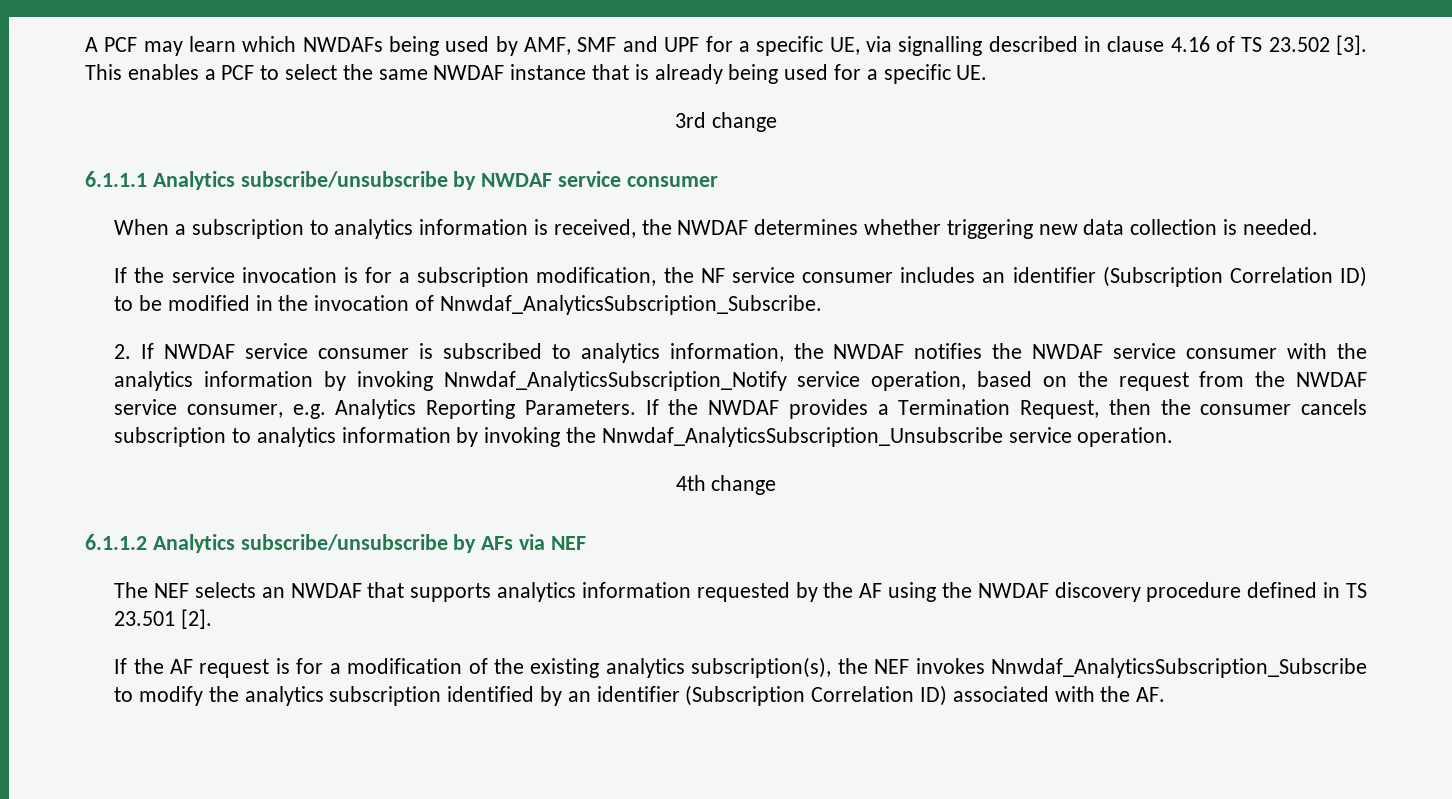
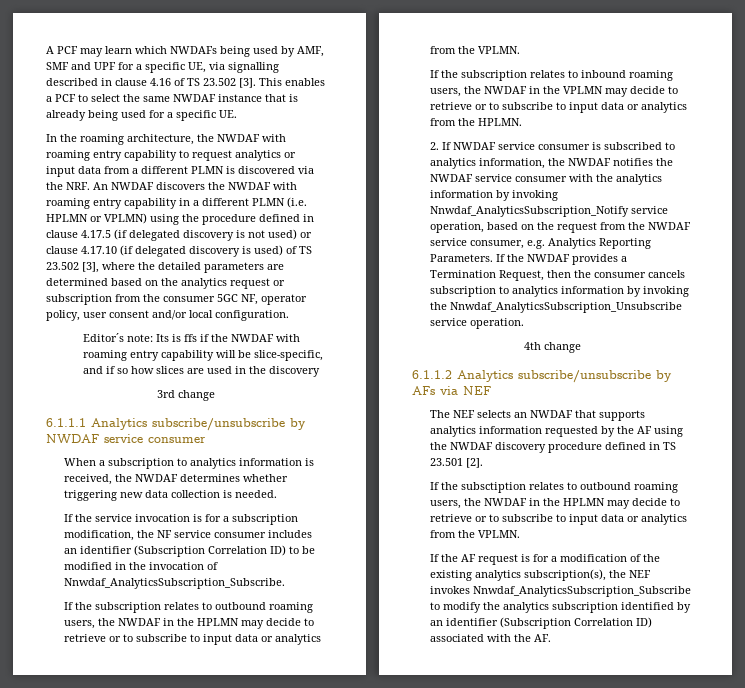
(988, 72) none -> [46,134,286,145] [46,150,296,161] [46,166,314,177] [46,182,297,190] [46,197,307,209] [46,213,314,225] [46,229,312,241] [46,245,312,257] [46,262,284,273] [46,278,285,289] [46,294,307,305] [46,310,289,321] [82,333,300,342] [82,350,323,361] [82,366,320,377] // In the roaming architecture, the NWDAF with roaming entry capability to request analytics or input data from a different PLMN is discovered via the NRF. An NWDAF discovers the NWDAF with roaming entry capability in a different PLMN (i.e. HPLMN or VPLMN) using the procedure defined in clause 4.17.5 (if delegated discovery is not used) or clause 4.17.10 (if delegated discovery is used) of TS 23.502 [3], where the detailed parameters are determined based on the analytics request or subscription from the consumer 5GC NF, operator policy, user consent and/or local configuration. // Editor´s note: Its is ffs if the NWDAF with roaming entry capability will be slice-specific, and if so how slices are used in the discovery
(822, 305) none -> [64,602,314,613] [64,618,315,629] [64,634,322,645] [430,46,521,54] [430,70,674,81] [430,86,679,97] [430,102,688,113] [430,118,523,126] // If the subscription relates to outbound roaming users, the NWDAF in the HPLMN may decide to retrieve or to subscribe to input data or analytics from the VPLMN. // If the subscription relates to inbound roaming users, the NWDAF in the VPLMN may decide to retrieve or to subscribe to input data or analytics from the HPLMN.
(213, 619) none -> [430,482,679,493] [430,498,681,509] [430,514,688,525] [430,530,521,538] // If the subsctiption relates to outbound roaming users, the NWDAF in the HPLMN may decide to retrieve or to subscribe to input data or analytics from the VPLMN.

